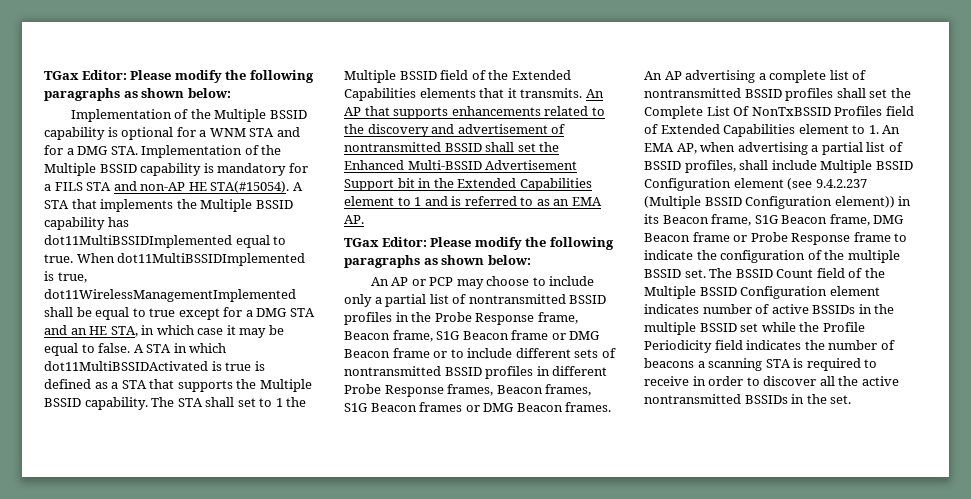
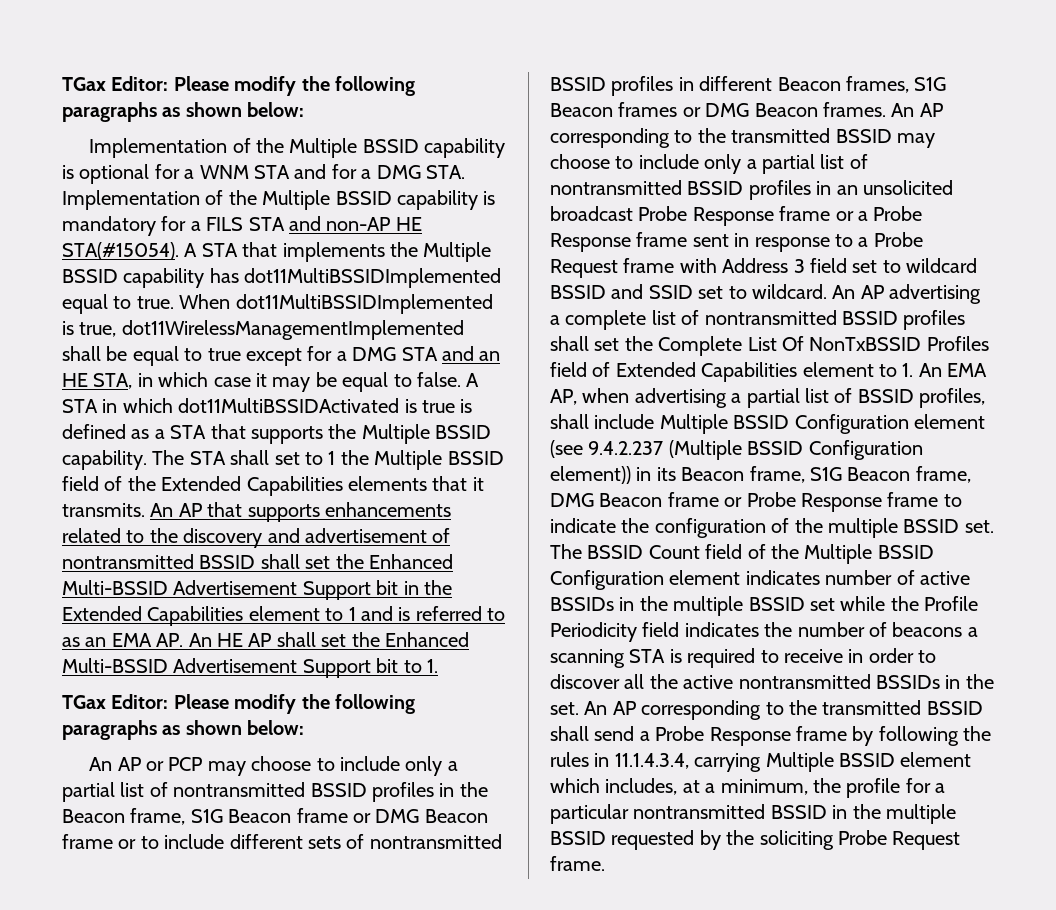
(364, 219) none -> [188,632,469,647] [62,658,438,678] An HE AP shall set the Enhanced Multi-BSSID Advertisement Support bit to 1.
[434,312,578,325] Probe Response frame, -> (488, 789) none
[344,384,494,397] Probe Response frames, -> (773, 83) none
(682, 75) none -> [550,128,935,148] [550,154,868,174] [550,180,953,200] [550,206,923,226] [550,232,923,252] [550,258,978,278] [550,284,884,299] corresponding to the transmitted BSSID may choose to include only a partial list of nontransmitted BSSID profiles in an unsolicited broadcast Probe Response frame or a Probe Response frame sent in response to a Probe Request frame with Address 3 field set to wildcard BSSID and SSID set to wildcard. An AP
(852, 399) none -> [584,700,983,720] [550,726,992,746] [550,752,972,772] [550,778,946,798] [550,804,956,824] [550,830,961,850] [550,856,605,871] An AP corresponding to the transmitted BSSID shall send a Probe Response frame by following the rules in 11.1.4.3.4, carrying Multiple BSSID element which includes, at a minimum, the profile for a particular nontransmitted BSSID in the multiple BSSID requested by the soliciting Probe Request frame.

